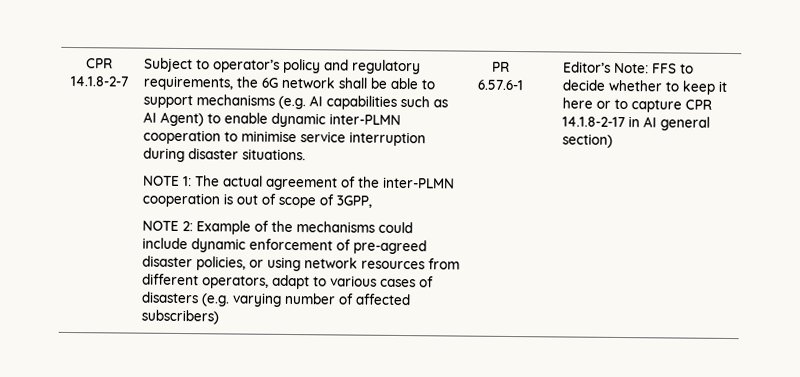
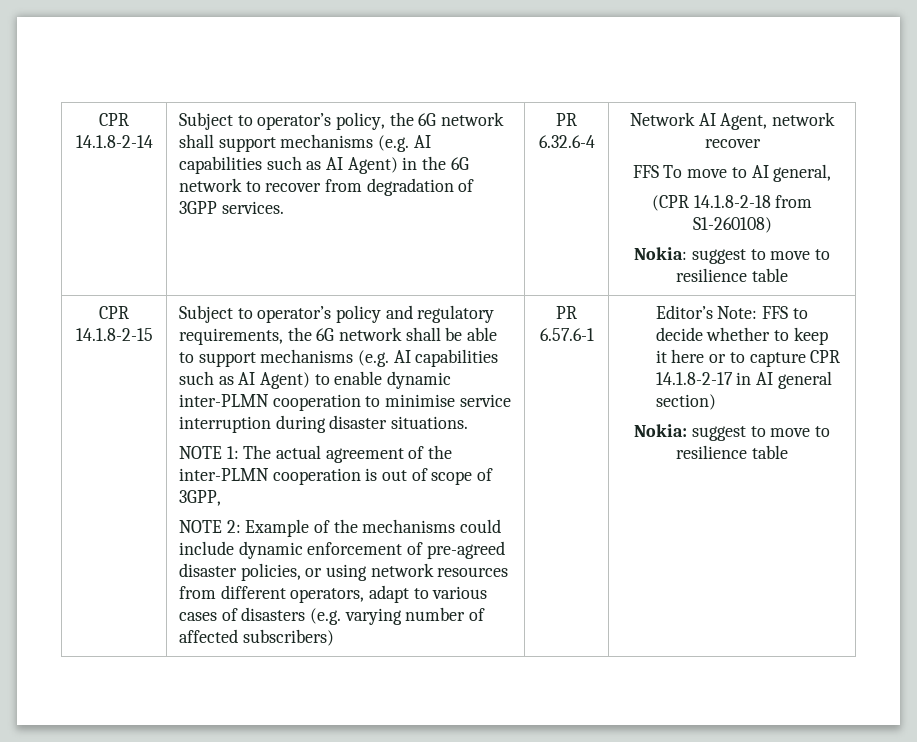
[86,58,113,69] [69,76,129,87] CPR 14.1.8-2-7 -> [99,113,129,126] [75,135,153,148] [178,112,505,130] [178,134,431,152] [178,156,469,174] [178,178,475,196] [178,201,284,214] [556,113,577,126] [538,135,595,148] [629,112,836,130] [704,139,761,148] [632,164,832,182] [651,195,813,211] [692,217,772,233] [634,247,830,264] [676,268,788,282] [99,306,129,319] [75,328,153,341] CPR 14.1.8-2-14 | Subject to operator’s policy, the 6G network shall support mechanisms (e.g. AI capabilities such as AI Agent) in the 6G network to recover from degradation of 3GPP services. | PR 6.32.6-4 | Network AI Agent, network recover // FFS To move to AI general, // (CPR 14.1.8-2-18 from S1-260108) // Nokia: suggest to move to resilience table // CPR 14.1.8-2-15
(613, 140) none -> [634,424,830,441] [676,445,788,459] // Nokia: suggest to move to resilience table

